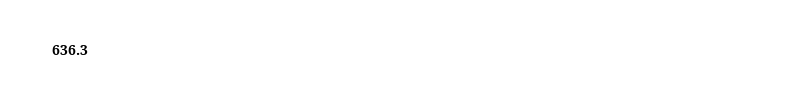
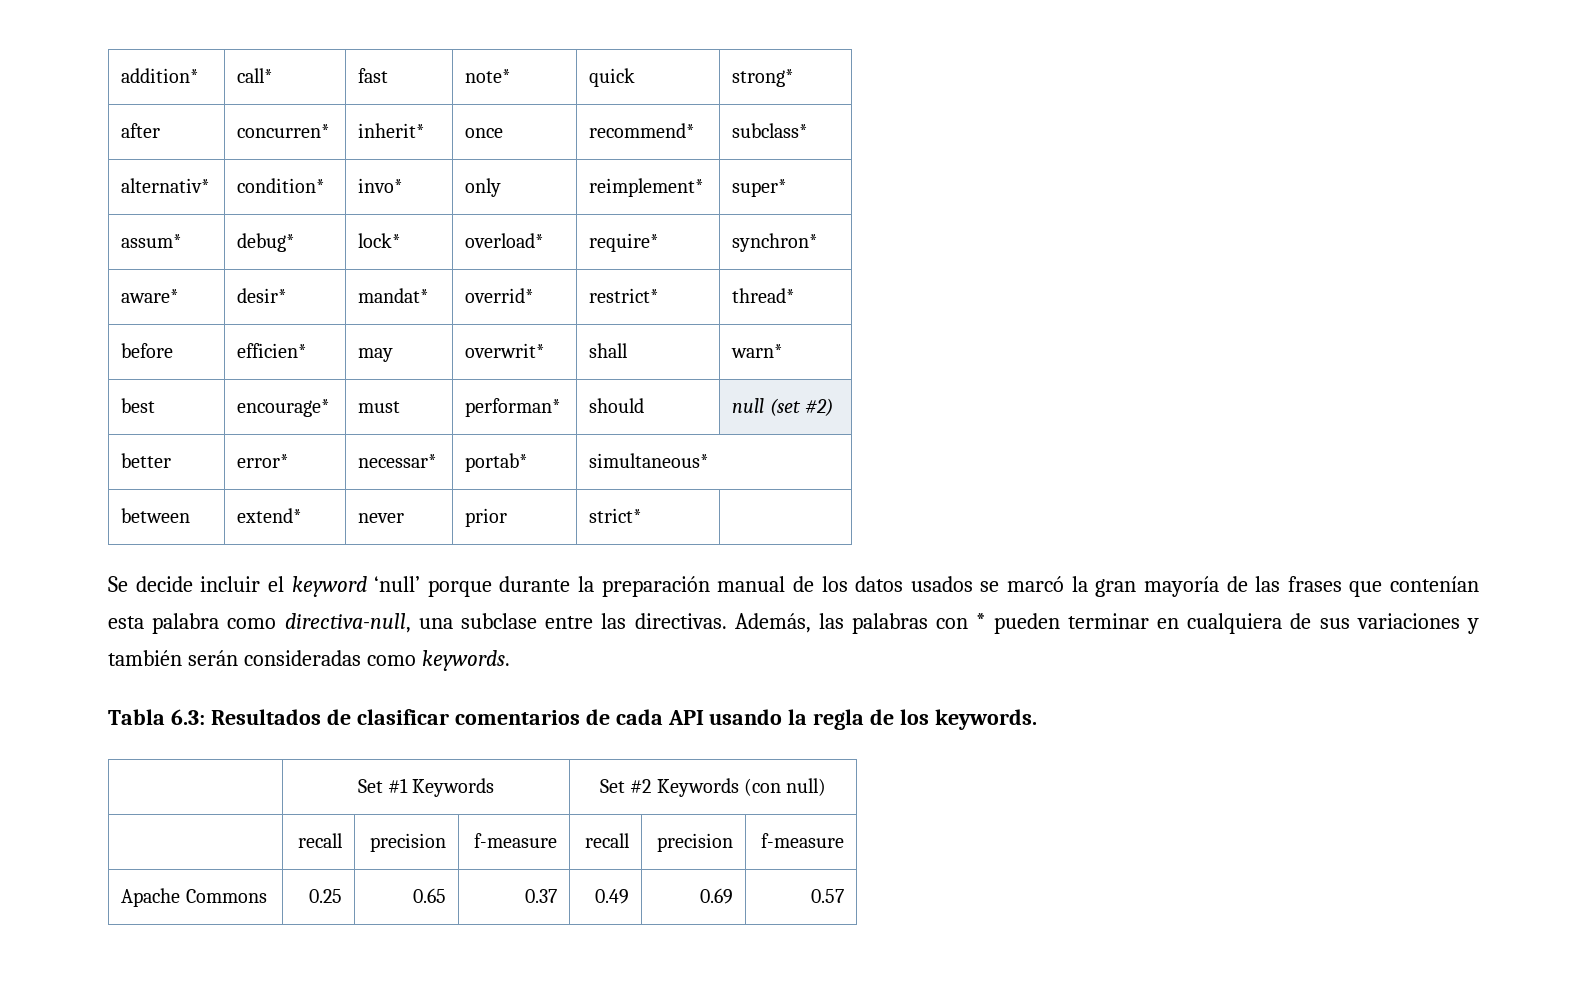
[52,45,88,55] 636.3 -> [121,68,200,83] [237,68,274,83] [358,68,389,83] [465,69,512,83] [589,68,636,87] [732,69,795,87] [121,123,161,138] [237,124,331,138] [358,123,426,138] [465,128,504,138] [589,123,696,138] [732,123,809,138] [121,178,211,193] [237,178,326,193] [358,178,404,193] [465,178,502,197] [589,178,705,197] [732,179,788,197] [121,234,183,248] [237,233,296,252] [358,233,402,248] [465,233,545,248] [589,233,660,252] [732,233,819,252] [121,289,180,303] [237,288,288,303] [358,288,430,303] [465,288,535,303] [589,288,660,303] [732,288,796,303] [121,343,174,358] [237,343,308,358] [358,348,394,362] [465,343,546,358] [589,343,629,358] [731,344,784,358] [121,398,156,413] [237,399,331,417] [358,401,401,413] [465,398,562,417] [589,398,645,413] [732,398,834,416] [121,453,172,468] [237,454,290,468] [358,454,438,468] [465,453,529,472] [589,453,710,468] [121,508,191,523] [237,508,303,523] [358,513,405,523] [465,508,508,527] [589,508,643,523] [108,576,1479,597] [108,613,1479,634] [108,650,510,671] [108,709,1038,730] [357,778,495,797] [599,778,827,797] [297,833,343,848] [369,833,446,852] [473,833,557,848] [584,833,630,848] [656,833,733,852] [760,833,844,848] [121,888,267,907] [308,889,342,903] [412,888,446,903] [524,889,557,903] [594,889,629,904] [699,888,733,904] [810,889,844,903] addition* | call* | fast | note* | quick | strong* // after | concurren* | inherit* | once | recommend* | subclass* // alternativ* | condition* | invo* | only | reimplement* | super* // assum* | debug* | lock* | overload* | require* | synchron* // aware* | desir* | mandat* | overrid* | restrict* | thread* // before | efficien* | may | overwrit* | shall | warn* // best | encourage* | must | performan* | should | null (set #2) // better | error* | necessar* | portab* | simultaneous* // between | extend* | never | prior | strict* | // Se decide incluir el keyword ‘null’ porque durante la preparación manual de los datos usados se marcó la gran mayoría de las frases que contenían esta palabra como directiva-null, una subclase entre las directivas. Además, las palabras con * pueden terminar en cualquiera de sus variaciones y también serán consideradas como keywords. // Tabla 6.3: Resultados de clasificar comentarios de cada API usando la regla de los keywords. // | Set #1 Keywords | Set #2 Keywords (con null) // | recall | precision | f-measure | recall | precision | f-measure // Apache Commons | 0.25 | 0.65 | 0.37 | 0.49 | 0.69 | 0.57

